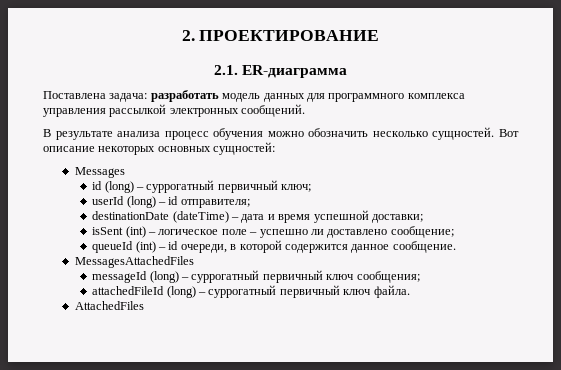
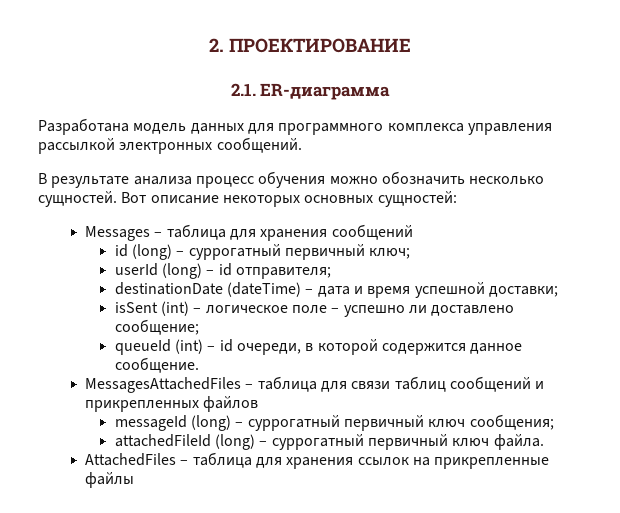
[43,90,219,102] Поставлена задача: разработать -> [38,118,129,135] Разработана
(125, 172) none -> [154,224,413,241] – таблица для хранения сообщений
(194, 262) none -> [245,376,545,392] [85,396,259,412] – таблица для связи таблиц сообщений и прикрепленных файлов
(144, 305) none -> [180,452,550,469] [85,472,135,488] – таблица для хранения ссылок на прикрепленные файлы

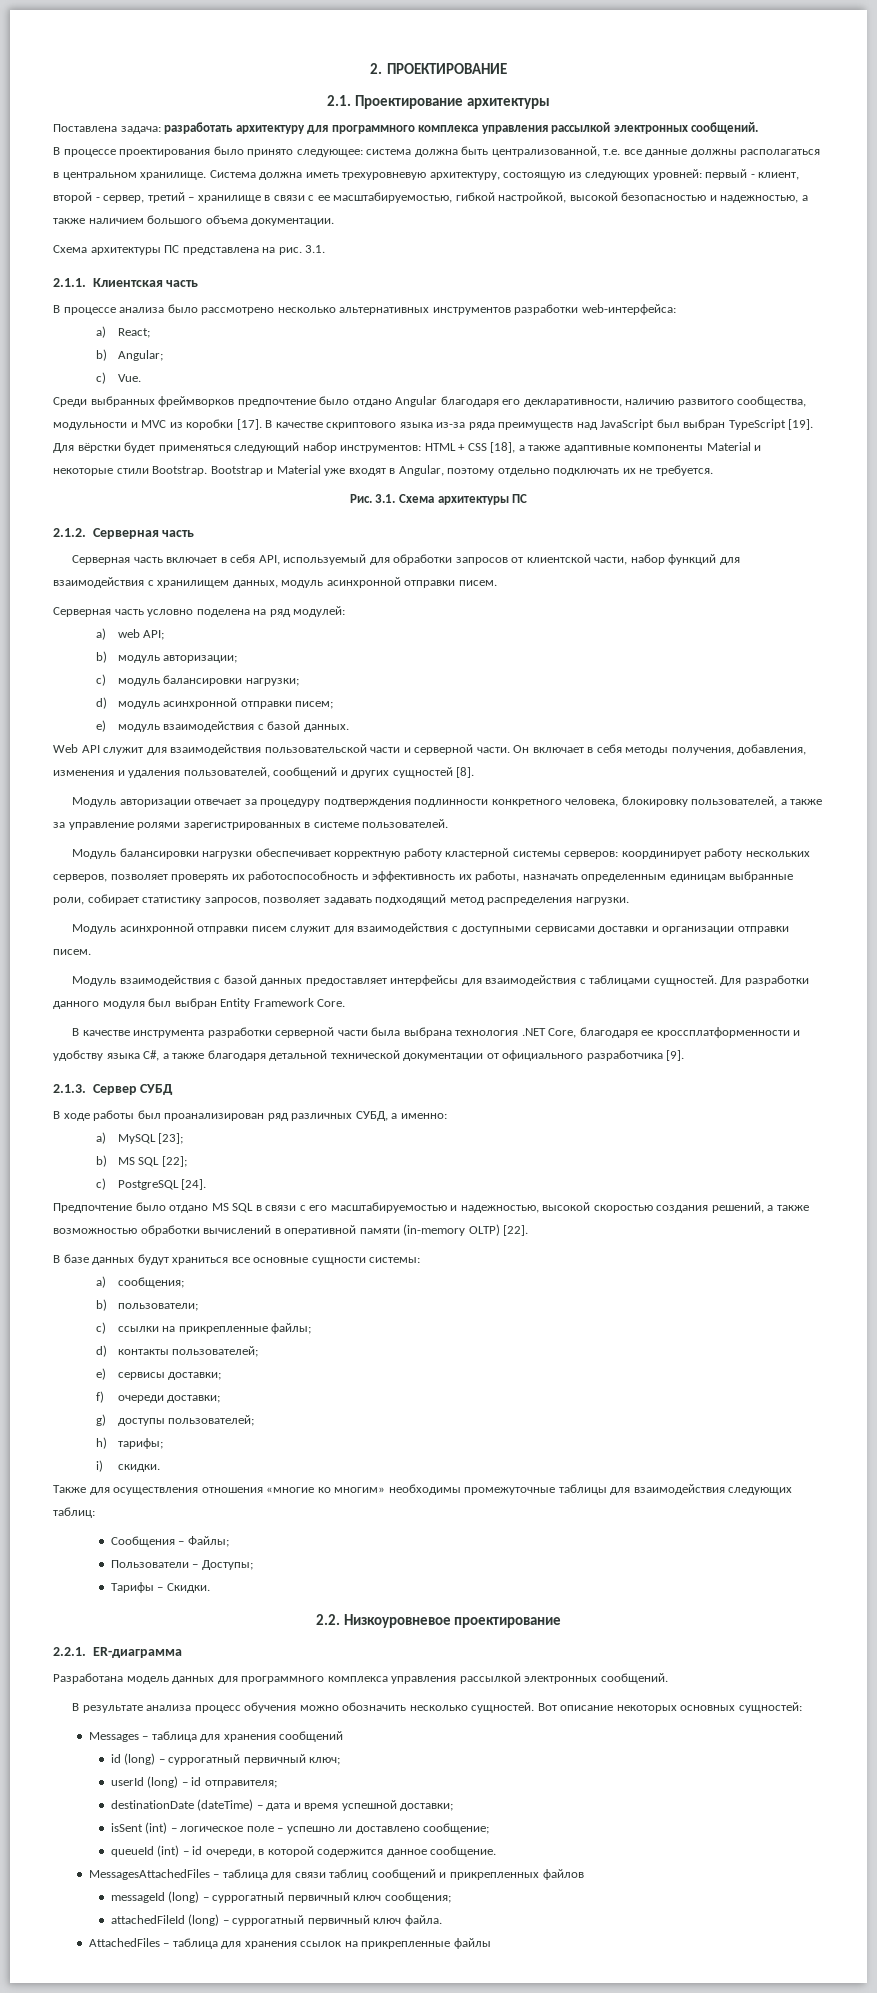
(256, 89) none -> [355,95,550,109] [53,122,759,134] [53,146,821,157] [53,169,800,180] [53,192,808,203] [53,215,335,226] [53,245,326,255] [53,278,199,287] [53,304,676,315] [96,326,150,338] [96,349,163,361] [96,372,141,384] [53,396,807,407] [53,419,814,430] [53,442,762,453] [53,465,713,476] [349,494,528,505] [53,528,195,539] [71,554,740,565] [53,577,497,588] [53,606,346,617] [96,628,165,640] [96,651,238,663] [96,674,299,686] [96,697,334,709] [96,720,349,732] [53,744,807,755] [53,767,475,778] [71,796,823,807] [53,819,449,830] [71,848,810,859] [53,871,794,882] [53,894,629,905] [71,923,789,934] [53,949,91,955] [71,975,809,986] [53,998,346,1009] [71,1027,801,1038] [53,1050,685,1061] [53,1084,174,1095] [53,1110,447,1121] [96,1132,184,1144] [96,1155,187,1167] [96,1178,207,1190] [53,1202,809,1213] [53,1224,529,1236] [53,1254,421,1265] [96,1276,184,1288] [96,1299,198,1311] [96,1322,312,1334] [96,1345,259,1357] [96,1368,222,1380] [96,1391,221,1403] [96,1414,255,1426] [96,1437,163,1449] [96,1460,160,1472] [53,1484,793,1495] [53,1507,95,1518] [110,1536,229,1547] [110,1560,253,1570] [110,1582,210,1593] [315,1614,562,1628] [53,1647,86,1656] Проектирование архитектуры // Поставлена задача: разработать архитектуру для программного комплекса управления рассылкой электронных сообщений. // В процессе проектирования было принято следующее: система должна быть централизованной, т.е. все данные должны располагаться в центральном хранилище. Система должна иметь трехуровневую архитектуру, состоящую из следующих уровней: первый - клиент, второй - сервер, третий – хранилище в связи с ее масштабируемостью, гибкой настройкой, высокой безопасностью и надежностью, а также наличием большого объема документации. // Схема архитектуры ПС представлена на рис. 3.1. // 2.1.1. Клиентская часть // В процессе анализа было рассмотрено несколько альтернативных инструментов разработки web-интерфейса: // a) React; // b) Angular; // c) Vue. // Среди выбранных фреймворков предпочтение было отдано Angular благодаря его декларативности, наличию развитого сообщества, модульности и MVC из коробки [17]. В качестве скриптового языка из-за ряда преимуществ над JavaScript был выбран TypeScript [19]. Для вёрстки будет применяться следующий набор инструментов: HTML + CSS [18], а также адаптивные компоненты Material и некоторые стили Bootstrap. Bootstrap и Material уже входят в Angular, поэтому отдельно подключать их не требуется. // Рис. 3.1. Схема архитектуры ПС // 2.1.2. Серверная часть // Серверная часть включает в себя API, используемый для обработки запросов от клиентской части, набор функций для взаимодействия с хранилищем данных, модуль асинхронной отправки писем. // Серверная часть условно поделена на ряд модулей: // a) web API; // b) модуль авторизации; // c) модуль балансировки нагрузки; // d) модуль асинхронной отправки писем; // e) модуль взаимодействия с базой данных. // Web API служит для взаимодействия пользовательской части и серверной части. Он включает в себя методы получения, добавления, изменения и удаления пользователей, сообщений и других сущностей [8]. // Модуль авторизации отвечает за процедуру подтверждения подлинности конкретного человека, блокировку пользователей, а также за управление ролями зарегистрированных в системе пользователей. // Модуль балансировки нагрузки обеспечивает корректную работу кластерной системы серверов: координирует работу нескольких серверов, позволяет проверять их работоспособность и эффективность их работы, назначать определенным единицам выбранные роли, собирает статистику запросов, позволяет задавать подходящий метод распределения нагрузки. // Модуль асинхронной отправки писем служит для взаимодействия с доступными сервисами доставки и организации отправки писем. // Модуль взаимодействия с базой данных предоставляет интерфейсы для взаимодействия с таблицами сущностей. Для разработки данного модуля был выбран Entity Framework Core. // В качестве инструмента разработки серверной части была выбрана технология .NET Core, благодаря ее кроссплатформенности и удобству языка C#, а также благодаря детальной технической документации от официального разработчика [9]. // 2.1.3. Сервер СУБД // В ходе работы был проанализирован ряд различных СУБД, а именно: // a) MySQL [23]; // b) MS SQL [22]; // c) PostgreSQL [24]. // Предпочтение было отдано MS SQL в связи с его масштабируемостью и надежностью, высокой скоростью создания решений, а также возможностью обработки вычислений в оперативной памяти (in-memory OLTP) [22]. // В базе данных будут храниться все основные сущности системы: // a) сообщения; // b) пользователи; // c) ссылки на прикрепленные файлы; // d) контакты пользователей; // e) сервисы доставки; // f) очереди доставки; // g) доступы пользователей; // h) тарифы; // i) скидки. // Также для осуществления отношения «многие ко многим» необходимы промежуточные таблицы для взаимодействия следующих таблиц: // Сообщения – Файлы; // Пользователи – Доступы; // Тарифы – Скидки. // 2.2. Низкоуровневое проектирование // 2.2.1.

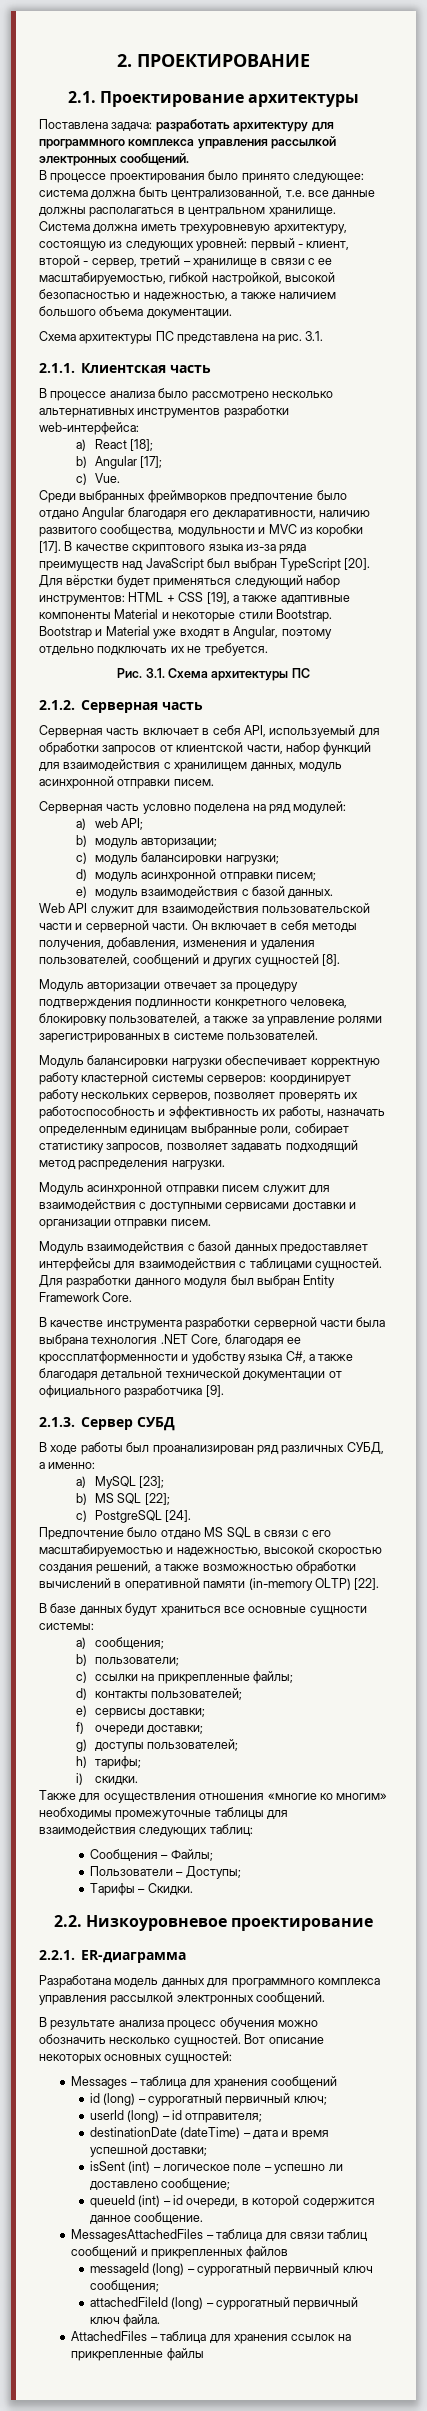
[117,328,150,338] [96,349,163,361] React; // b) Angular; -> [94,439,154,451] [76,456,163,469] React [18]; // b) Angular [17];
[788,419,814,430] [19]. -> [344,558,371,570] [20].
[490,442,516,453] [18], -> [206,592,230,604] [19],

